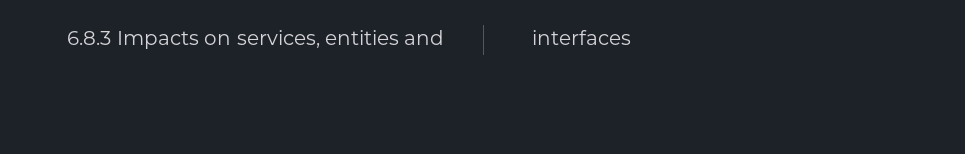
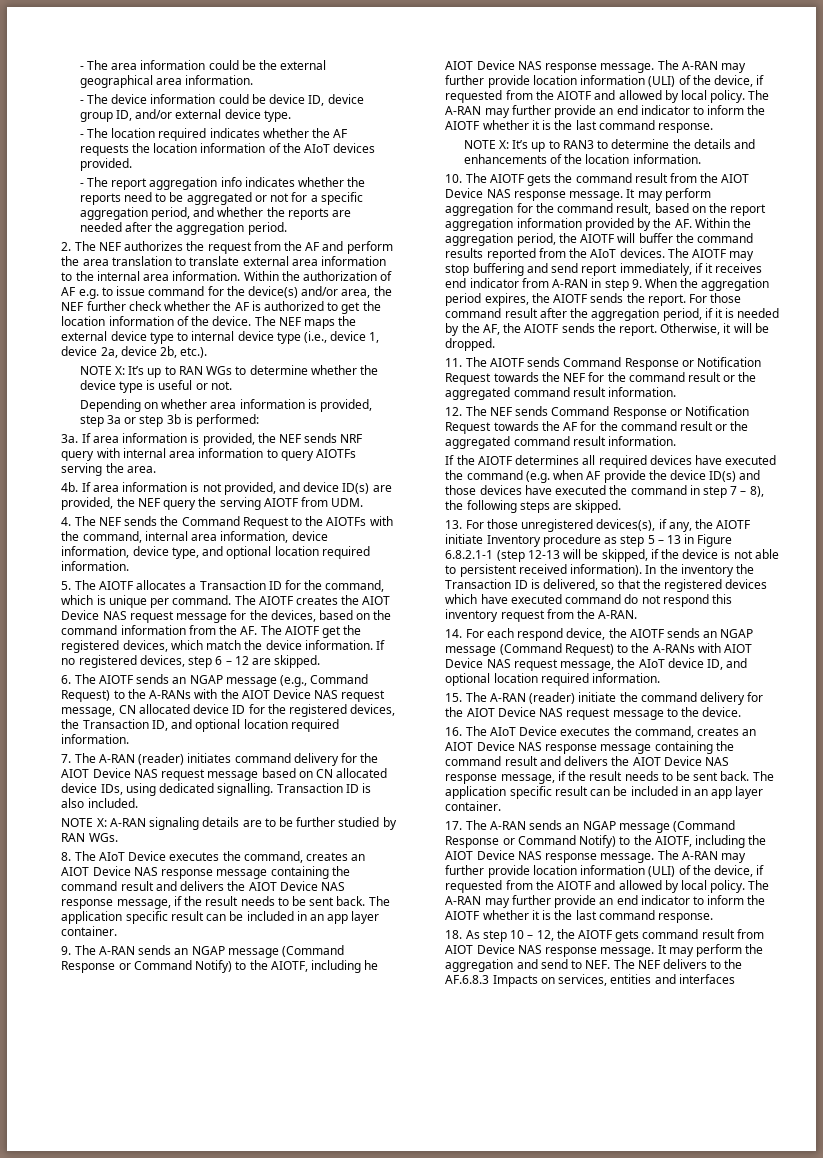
[67,31,112,45] 6.8.3 -> [79,60,327,70] [79,75,254,88] [79,94,364,106] [79,109,291,122] [79,128,348,141] [79,143,376,156] [79,158,132,171] [79,177,366,190] [79,192,363,205] [79,207,352,220] [79,222,287,235] [61,241,393,254] [61,256,386,266] [61,271,393,281] [61,286,392,299] [61,301,381,314] [61,316,357,329] [61,331,380,344] [61,346,208,358] [79,365,379,378] [79,380,232,393] [79,399,373,412] [79,414,260,427] [61,433,363,446] [61,448,356,461] [61,463,156,476] [61,482,392,495] [61,497,364,510] [61,516,393,529] [61,531,328,543] [61,546,370,559] [61,561,130,571] [61,580,385,592] [61,595,391,608] [61,610,392,623] [61,625,362,638] [61,640,385,653] [61,655,321,668] [61,674,369,687] [61,689,386,702] [61,704,396,717] [61,719,339,732] [61,734,130,744] [61,753,379,766] [61,768,388,781] [61,783,371,796] [61,798,138,808] [61,817,397,830] [61,833,118,842] [61,851,366,863] [61,866,350,879] [61,881,345,891] [61,896,390,909] [61,911,380,924] [61,926,118,936] [61,945,344,958] [61,960,379,973] [445,60,746,73] [445,75,765,88] [445,90,770,103] [445,105,766,118] [445,120,713,133] [463,139,756,152] [463,154,701,164] [445,173,750,186] [445,188,711,201] [445,203,767,216] [445,218,751,231] [445,233,753,246] [445,248,755,261] [445,263,763,276] [445,278,770,291] [445,293,742,306] [445,308,780,321] [445,323,769,336] [445,338,496,351] [445,357,761,370] [445,372,757,385] [445,387,677,400] [445,406,749,419] [445,421,749,434] [445,436,677,449] [445,455,777,468] [445,470,761,483] [445,485,764,498] [445,500,622,513] [445,519,751,532] [445,534,733,547] [445,549,779,562] [445,564,754,577] [445,579,768,592] [445,594,732,607] [445,609,638,622] [445,628,754,641] [445,643,752,656] [445,658,748,671] [445,673,661,686] [445,692,764,705] [445,707,742,720] [445,726,757,738] [445,741,734,754] [445,756,729,766] [445,771,774,784] [445,786,764,799] [445,801,502,811] [445,820,735,833] [445,835,767,848] [445,850,746,863] [445,865,765,878] [445,880,770,893] [445,895,766,908] [445,910,713,923] [445,929,764,942] [445,944,764,957] [445,959,743,972] [445,975,490,984] - The area information could be the external geographical area information. // - The device information could be device ID, device group ID, and/or external device type. // - The location required indicates whether the AF requests the location information of the AIoT devices provided. // - The report aggregation info indicates whether the reports need to be aggregated or not for a specific aggregation period, and whether the reports are needed after the aggregation period. // 2. The NEF authorizes the request from the AF and perform the area translation to translate external area information to the internal area information. Within the authorization of AF e.g. to issue command for the device(s) and/or area, the NEF further check whether the AF is authorized to get the location information of the device. The NEF maps the external device type to internal device type (i.e., device 1, device 2a, device 2b, etc.). // NOTE X: It’s up to RAN WGs to determine whether the device type is useful or not. // Depending on whether area information is provided, step 3a or step 3b is performed: // 3a. If area information is provided, the NEF sends NRF query with internal area information to query AIOTFs serving the area. // 4b. If area information is not provided, and device ID(s) are provided, the NEF query the serving AIOTF from UDM. // 4. The NEF sends the Command Request to the AIOTFs with the command, internal area information, device information, device type, and optional location required information. // 5. The AIOTF allocates a Transaction ID for the command, which is unique per command. The AIOTF creates the AIOT Device NAS request message for the devices, based on the command information from the AF. The AIOTF get the registered devices, which match the device information. If no registered devices, step 6 – 12 are skipped. // 6. The AIOTF sends an NGAP message (e.g., Command Request) to the A-RANs with the AIOT Device NAS request message, CN allocated device ID for the registered devices, the Transaction ID, and optional location required information. // 7. The A-RAN (reader) initiates command delivery for the AIOT Device NAS request message based on CN allocated device IDs, using dedicated signalling. Transaction ID is also included. // NOTE X: A-RAN signaling details are to be further studied by RAN WGs. // 8. The AIoT Device executes the command, creates an AIOT Device NAS response message containing the command result and delivers the AIOT Device NAS response message, if the result needs to be sent back. The application specific result can be included in an app layer container. // 9. The A-RAN sends an NGAP message (Command Response or Command Notify) to the AIOTF, including he AIOT Device NAS response message. The A-RAN may further provide location information (ULI) of the device, if requested from the AIOTF and allowed by local policy. The A-RAN may further provide an end indicator to inform the AIOTF whether it is the last command response. // NOTE X: It’s up to RAN3 to determine the details and enhancements of the location information. // 10. The AIOTF gets the command result from the AIOT Device NAS response message. It may perform aggregation for the command result, based on the report aggregation information provided by the AF. Within the aggregation period, the AIOTF will buffer the command results reported from the AIoT devices. The AIOTF may stop buffering and send report immediately, if it receives end indicator from A-RAN in step 9. When the aggregation period expires, the AIOTF sends the report. For those command result after the aggregation period, if it is needed by the AF, the AIOTF sends the report. Otherwise, it will be dropped. // 11. The AIOTF sends Command Response or Notification Request towards the NEF for the command result or the aggregated command result information. // 12. The NEF sends Command Response or Notification Request towards the AF for the command result or the aggregated command result information. // If the AIOTF determines all required devices have executed the command (e.g. when AF provide the device ID(s) and those devices have executed the command in step 7 – 8), the following steps are skipped. // 13. For those unregistered devices(s), if any, the AIOTF initiate Inventory procedure as step 5 – 13 in Figure 6.8.2.1-1 (step 12-13 will be skipped, if the device is not able to persistent received information). In the inventory the Transaction ID is delivered, so that the registered devices which have executed command do not respond this inventory request from the A-RAN. // 14. For each respond device, the AIOTF sends an NGAP message (Command Request) to the A-RANs with AIOT Device NAS request message, the AIoT device ID, and optional location required information. // 15. The A-RAN (reader) initiate the command delivery for the AIOT Device NAS request message to the device. // 16. The AIoT Device executes the command, creates an AIOT Device NAS response message containing the command result and delivers the AIOT Device NAS response message, if the result needs to be sent back. The application specific result can be included in an app layer container. // 17. The A-RAN sends an NGAP message (Command Response or Command Notify) to the AIOTF, including the AIOT Device NAS response message. The A-RAN may further provide location information (ULI) of the device, if requested from the AIOTF and allowed by local policy. The A-RAN may further provide an end indicator to inform the AIOTF whether it is the last command response. // 18. As step 10 – 12, the AIOTF gets command result from AIOT Device NAS response message. It may perform the aggregation and send to NEF. The NEF delivers to the AF.6.8.3

